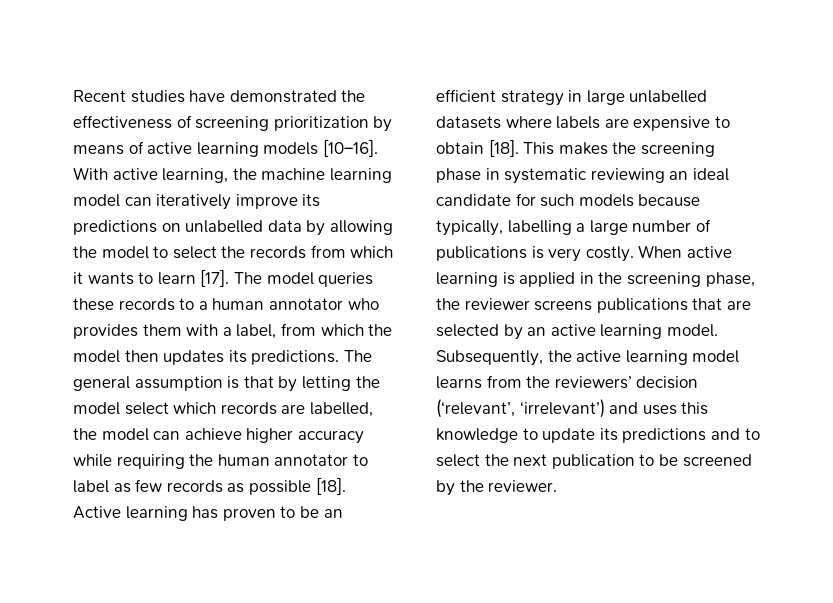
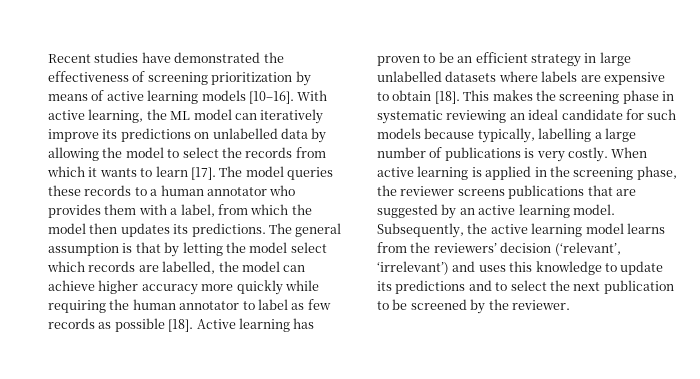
[261,168,392,183] machine learning -> [170,111,191,120] ML
(364, 437) none -> [201,280,283,295] more quickly
[436,324,499,337] selected -> [377,204,438,218] suggested

